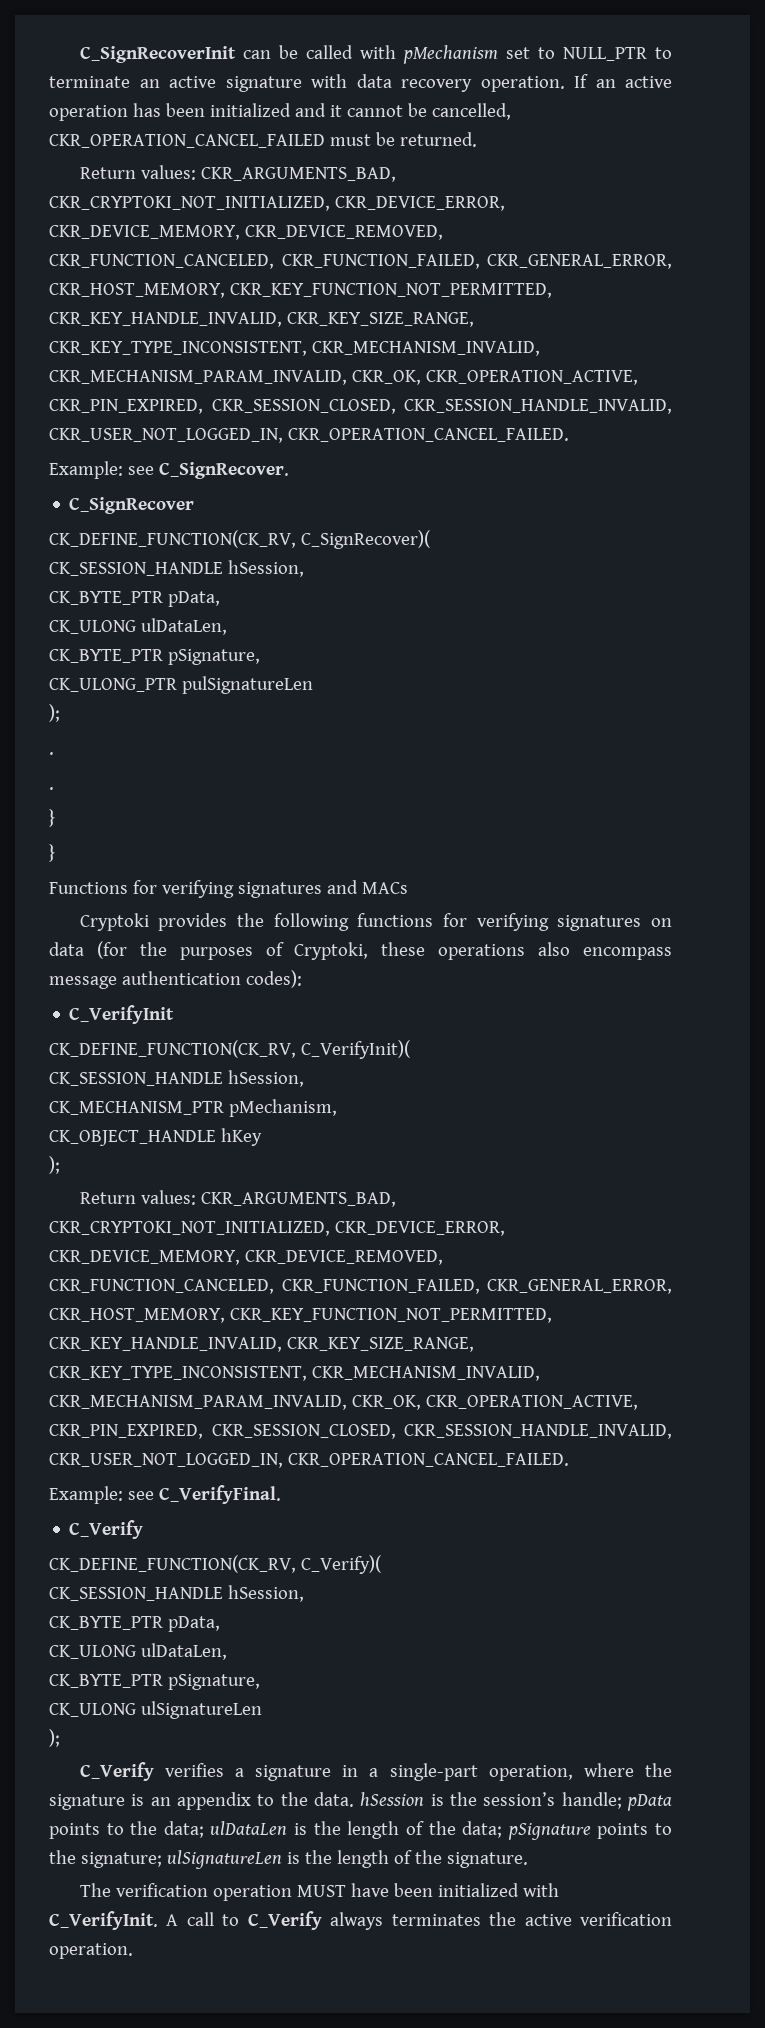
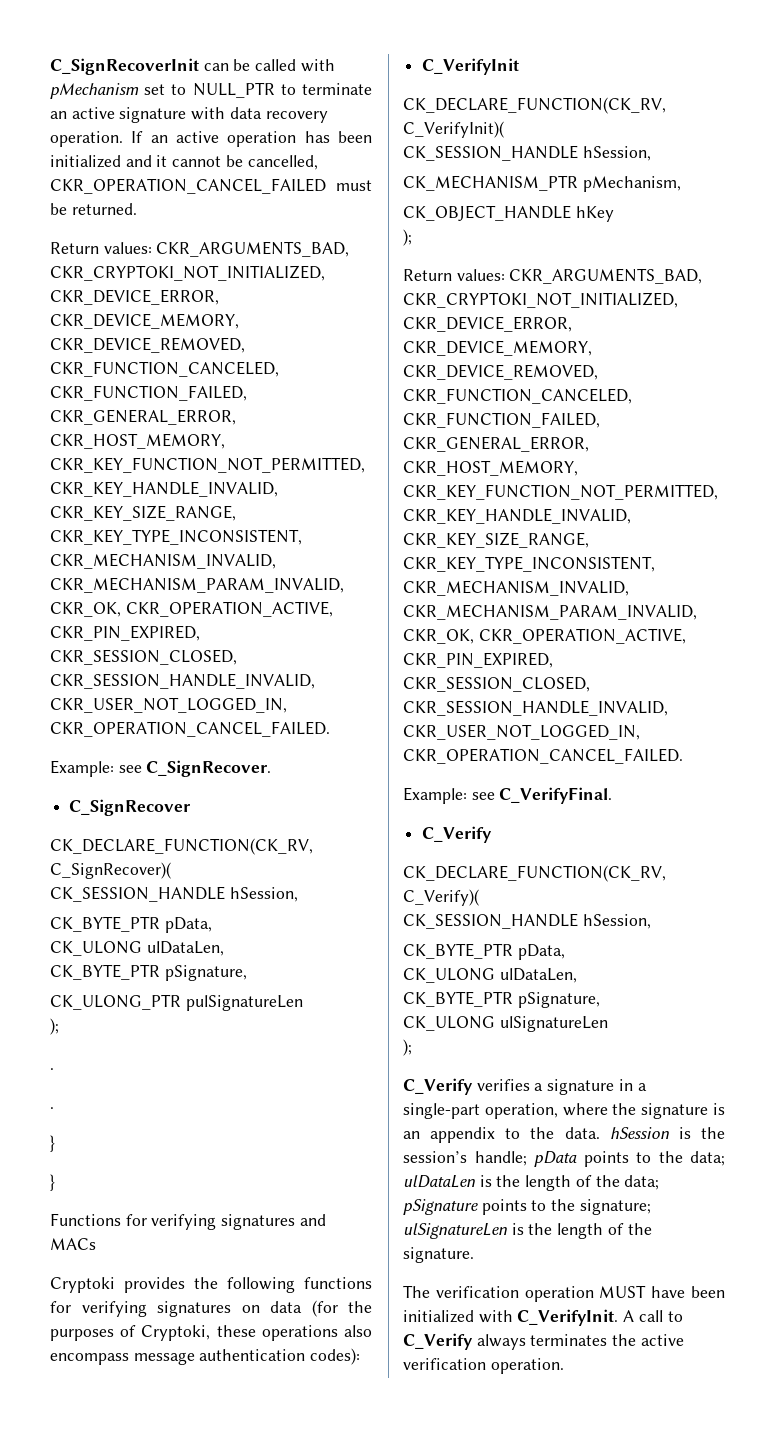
[49,530,296,548] CK_DEFINE_FUNCTION(CK_RV, -> [50,838,313,855] CK_DECLARE_FUNCTION(CK_RV,
[49,1040,296,1058] CK_DEFINE_FUNCTION(CK_RV, -> [403,97,666,114] CK_DECLARE_FUNCTION(CK_RV,
[49,1555,296,1573] CK_DEFINE_FUNCTION(CK_RV, -> [403,865,666,882] CK_DECLARE_FUNCTION(CK_RV,

